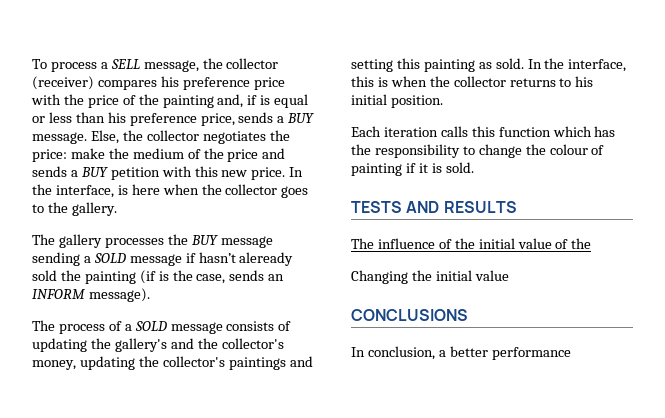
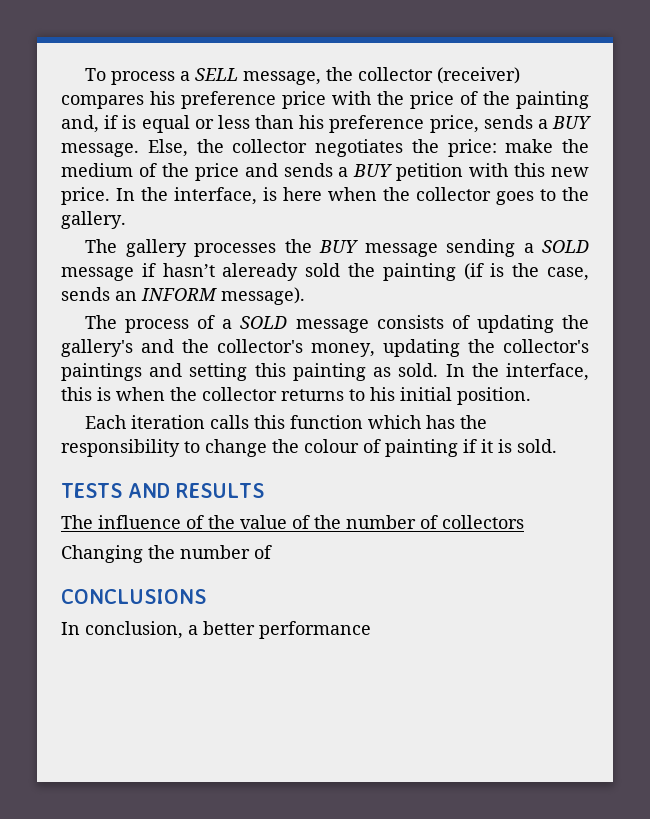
[478,238,515,249] initial -> (235, 522) none
(592, 243) none -> [346,515,524,529] number of collectors
[435,270,509,281] initial value -> [180,545,272,559] number of

